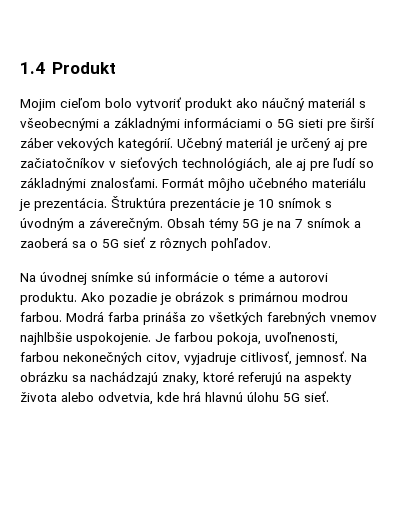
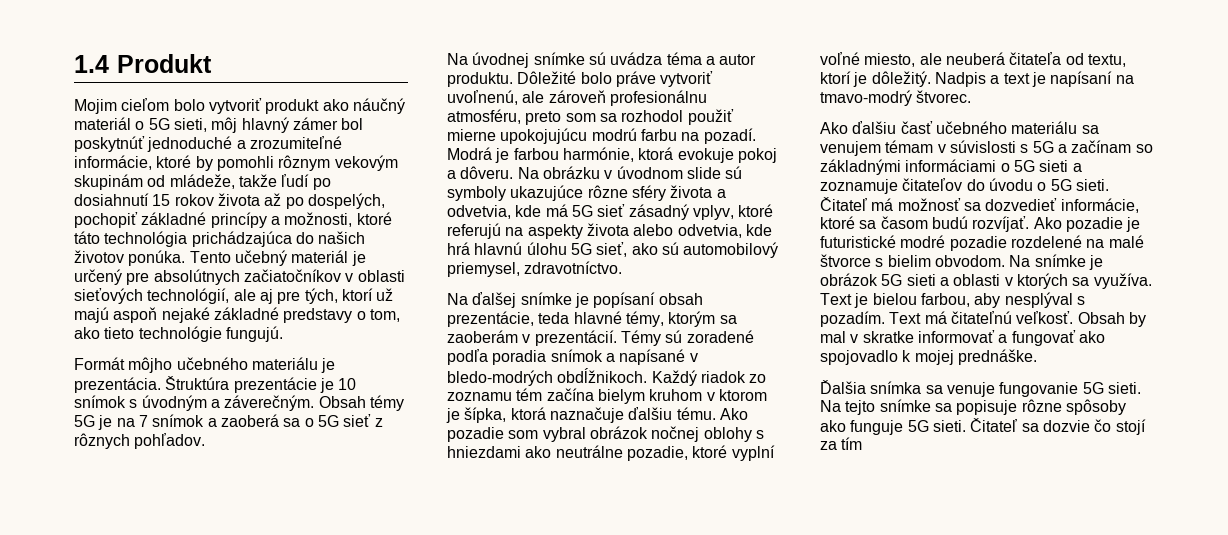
[359,101,366,108] [20,117,375,131] [20,137,367,151] [20,157,374,171] [20,177,158,191] s všeobecnými a základnými informáciami o 5G sieti pre širší záber vekových kategórií. Učebný materiál je určený aj pre začiatočníkov v sieťových technológiách, ale aj pre ľudí so základnými znalosťami. -> [135,117,364,133] [74,136,342,152] [74,155,398,171] [74,174,331,190] [74,193,385,209] [74,212,392,228] [74,231,366,247] [74,250,366,266] [74,269,405,285] [74,288,394,304] [74,307,400,323] [74,326,283,342] o 5G sieti, môj hlavný zámer bol poskytnúť jednoduché a zrozumiteľné informácie, ktoré by pomohli rôznym vekovým skupinám od mládeže, takže ľudí po dosiahnutí 15 rokov života až po dospelých, pochopiť základné princípy a možnosti, ktoré táto technológia prichádzajúca do našich životov ponúka. Tento učebný materiál je určený pre absolútnych začiatočníkov v oblasti sieťových technológií, ale aj pre tých, ktorí už majú aspoň nejaké základné predstavy o tom, ako tieto technológie fungujú. //
[155,271,328,282] [20,291,348,305] [20,311,377,325] [20,332,338,345] [20,351,367,365] [20,371,199,385] informácie o téme a autorovi produktu. Ako pozadie je obrázok s primárnou modrou farbou. Modrá farba prináša zo všetkých farebných vnemov najhlbšie uspokojenie. Je farbou pokoja, uvoľnenosti, farbou nekonečných citov, vyjadruje citlivosť, jemnosť. Na obrázku sa nachádzajú znaky, -> [610,52,757,65] [447,71,714,87] [447,90,707,106] [447,109,734,125] [447,128,756,144] [447,147,777,163] [447,166,743,179] [447,185,726,201] [447,204,734,220] uvádza téma a autor produktu. Dôležité bolo práve vytvoriť uvoľnenú, ale zároveň profesionálnu atmosféru, preto som sa rozhodol použiť mierne upokojujúcu modrú farbu na pozadí. Modrá je farbou harmónie, ktorá evokuje pokoj a dôveru. Na obrázku v úvodnom slide sú symboly ukazujúce rôzne sféry života a odvetvia, kde má 5G sieť zásadný vplyv,
[304,391,329,402] sieť. -> [596,242,779,258] [447,261,623,277] [447,292,703,308] [447,311,737,327] [447,330,754,346] [447,349,698,365] [447,368,767,386] [447,388,767,404] [446,407,748,423] [447,426,764,442] [447,445,775,461] [820,52,1126,67] [820,71,1134,87] [820,90,972,106] [820,121,1099,134] [820,140,1153,156] [820,159,1082,175] [820,178,1109,194] [820,197,1139,213] [820,216,1141,232] [820,235,1144,251] [820,254,1103,270] [820,273,1152,289] [820,292,1085,308] [820,311,1146,327] [820,330,1105,346] [820,349,1037,365] [820,380,1141,397] [820,399,1126,415] [820,418,1146,435] [820,437,863,450] sieť, ako sú automobilový priemysel, zdravotníctvo. // Na ďalšej snímke je popísaní obsah prezentácie, teda hlavné témy, ktorým sa zaoberám v prezentácií. Témy sú zoradené podľa poradia snímok a napísané v bledo-modrých obdĺžnikoch. Každý riadok zo zoznamu tém začína bielym kruhom v ktorom je šípka, ktorá naznačuje ďalšiu tému. Ako pozadie som vybral obrázok nočnej oblohy s hniezdami ako neutrálne pozadie, ktoré vyplní voľné miesto, ale neuberá čitateľa od textu, ktorí je dôležitý. Nadpis a text je napísaní na tmavo-modrý štvorec. // Ako ďalšiu časť učebného materiálu sa venujem témam v súvislosti s 5G a začínam so základnými informáciami o 5G sieti a zoznamuje čitateľov do úvodu o 5G sieti. Čitateľ má možnosť sa dozvedieť informácie, ktoré sa časom budú rozvíjať. Ako pozadie je futuristické modré pozadie rozdelené na malé štvorce s bielim obvodom. Na snímke je obrázok 5G sieti a oblasti v ktorých sa využíva. Text je bielou farbou, aby nesplýval s pozadím. Text má čitateľnú veľkosť. Obsah by mal v skratke informovať a fungovať ako spojovadlo k mojej prednáške. // Ďalšia snímka sa venuje fungovanie 5G sieti. Na tejto snímke sa popisuje rôzne spôsoby ako funguje 5G sieti. Čitateľ sa dozvie čo stojí za tím

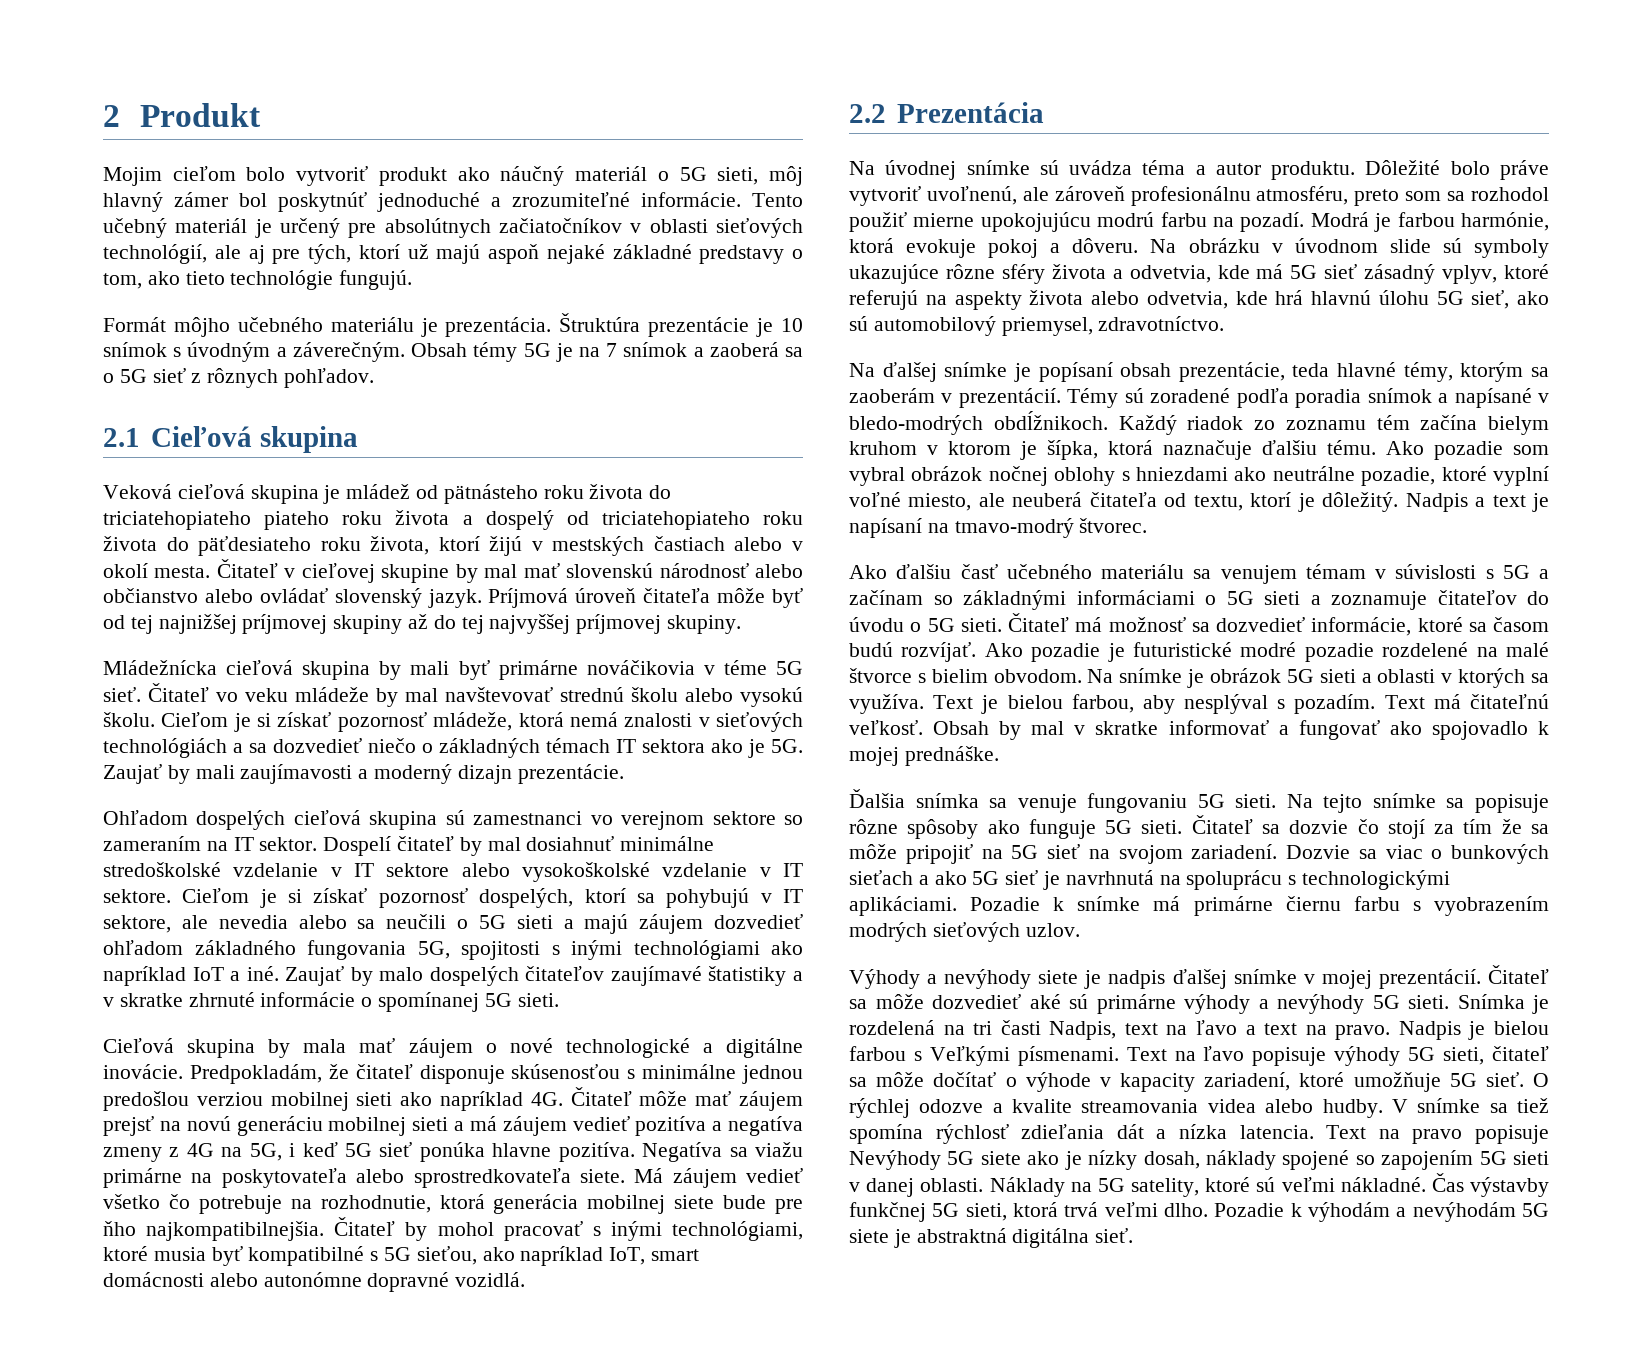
[74,55,109,73] 1.4 -> [103,105,120,127] 2
[74,155,398,171] [74,174,331,190] [74,193,385,209] [74,212,392,228] [74,231,366,247] [74,250,186,266] informácie, ktoré by pomohli rôznym vekovým skupinám od mládeže, takže ľudí po dosiahnutí 15 rokov života až po dospelých, pochopiť základné princípy a možnosti, ktoré táto technológia prichádzajúca do našich životov ponúka. -> [641,192,741,207] informácie.
(206, 441) none -> [103,426,358,453] [103,484,672,504] [103,510,803,530] [103,536,803,556] [103,559,803,583] [103,588,804,608] [103,614,742,634] [103,660,804,680] [103,683,803,707] [103,712,804,732] [103,738,803,758] [103,764,624,784] [103,810,804,830] [103,836,715,856] [103,862,804,882] [103,888,804,908] [103,914,803,934] [103,940,803,960] [103,966,803,986] [103,992,559,1012] [103,1038,804,1058] [103,1064,803,1084] [103,1087,803,1111] [103,1116,803,1136] [103,1142,804,1162] [103,1168,803,1188] [103,1194,803,1214] [103,1217,803,1241] [103,1246,700,1266] [103,1272,526,1292] [849,102,1044,123] // 2.1 Cieľová skupina // Veková cieľová skupina je mládež od pätnásteho roku života do triciatehopiateho piateho roku života a dospelý od triciatehopiateho roku života do päťdesiateho roku života, ktorí žijú v mestských častiach alebo v okolí mesta. Čitateľ v cieľovej skupine by mal mať slovenskú národnosť alebo občianstvo alebo ovládať slovenský jazyk. Príjmová úroveň čitateľa môže byť od tej najnižšej príjmovej skupiny až do tej najvyššej príjmovej skupiny. // Mládežnícka cieľová skupina by mali byť primárne nováčikovia v téme 5G sieť. Čitateľ vo veku mládeže by mal navštevovať strednú školu alebo vysokú školu. Cieľom je si získať pozornosť mládeže, ktorá nemá znalosti v sieťových technológiách a sa dozvedieť niečo o základných témach IT sektora ako je 5G. Zaujať by mali zaujímavosti a moderný dizajn prezentácie. // Ohľadom dospelých cieľová skupina sú zamestnanci vo verejnom sektore so zameraním na IT sektor. Dospelí čitateľ by mal dosiahnuť minimálne stredoškolské vzdelanie v IT sektore alebo vysokoškolské vzdelanie v IT sektore. Cieľom je si získať pozornosť dospelých, ktorí sa pohybujú v IT sektore, ale nevedia alebo sa neučili o 5G sieti a majú záujem dozvedieť ohľadom základného fungovania 5G, spojitosti s inými technológiami ako napríklad IoT a iné. Zaujať by malo dospelých čitateľov zaujímavé štatistiky a v skratke zhrnuté informácie o spomínanej 5G sieti. // Cieľová skupina by mala mať záujem o nové technologické a digitálne inovácie. Predpokladám, že čitateľ disponuje skúsenosťou s minimálne jednou predošlou verziou mobilnej sieti ako napríklad 4G. Čitateľ môže mať záujem prejsť na novú generáciu mobilnej sieti a má záujem vedieť pozitíva a negatíva zmeny z 4G na 5G, i keď 5G sieť ponúka hlavne pozitíva. Negatíva sa viažu primárne na poskytovateľa alebo sprostredkovateľa siete. Má záujem vedieť všetko čo potrebuje na rozhodnutie, ktorá generácia mobilnej siete bude pre ňho najkompatibilnejšia. Čitateľ by mohol pracovať s inými technológiami, ktoré musia byť kompatibilné s 5G sieťou, ako napríklad IoT, smart domácnosti alebo autonómne dopravné vozidlá. // 2.2 Prezentácia
[999,382,1079,397] fungovanie -> [1087,793,1188,813] fungovaniu
(863, 443) none -> [1501,819,1549,834] [849,844,1549,864] [849,870,1451,890] [849,896,1549,916] [849,922,1080,942] [849,965,1549,989] [849,994,1549,1014] [849,1020,1549,1040] [849,1046,1549,1066] [849,1072,1549,1092] [849,1098,1549,1118] [849,1124,1549,1144] [849,1150,1549,1170] [849,1173,1549,1197] [849,1202,1549,1222] [849,1228,1134,1248] že sa môže pripojiť na 5G sieť na svojom zariadení. Dozvie sa viac o bunkových sieťach a ako 5G sieť je navrhnutá na spoluprácu s technologickými aplikáciami. Pozadie k snímke má primárne čiernu farbu s vyobrazením modrých sieťových uzlov. // Výhody a nevýhody siete je nadpis ďalšej snímke v mojej prezentácií. Čitateľ sa môže dozvedieť aké sú primárne výhody a nevýhody 5G sieti. Snímka je rozdelená na tri časti Nadpis, text na ľavo a text na pravo. Nadpis je bielou farbou s Veľkými písmenami. Text na ľavo popisuje výhody 5G sieti, čitateľ sa môže dočítať o výhode v kapacity zariadení, ktoré umožňuje 5G sieť. O rýchlej odozve a kvalite streamovania videa alebo hudby. V snímke sa tiež spomína rýchlosť zdieľania dát a nízka latencia. Text na pravo popisuje Nevýhody 5G siete ako je nízky dosah, náklady spojené so zapojením 5G sieti v danej oblasti. Náklady na 5G satelity, ktoré sú veľmi nákladné. Čas výstavby funkčnej 5G sieti, ktorá trvá veľmi dlho. Pozadie k výhodám a nevýhodám 5G siete je abstraktná digitálna sieť.

